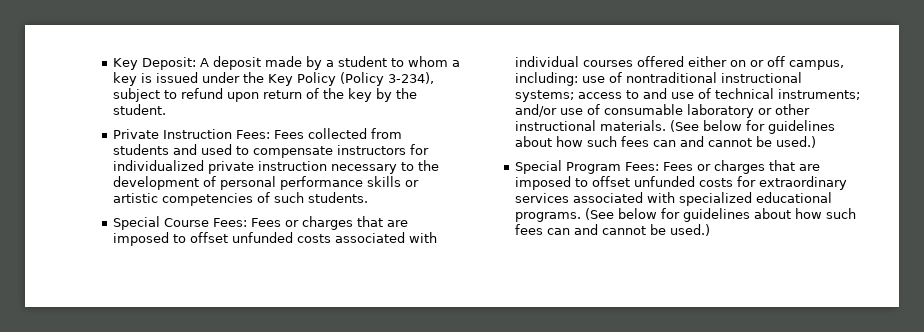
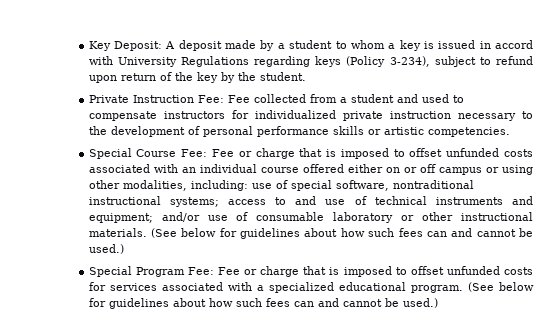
[201,72,336,86] under the Key Policy -> [479,40,534,49] [88,56,342,67] in accord with University Regulations regarding keys
[235,128,402,139] [112,144,169,155] Fees: Fees collected from students -> [197,94,394,103] Fee: Fee collected from a student
[161,192,368,206] [112,216,408,230] competencies of such students. // Special Course Fees: Fees or charges that are -> [427,127,510,137] [88,148,337,159] competencies. // Special Course Fee: Fee or charge that is
[514,56,633,67] individual courses -> [181,164,299,173] an individual course
[788,60,844,70] campus, -> [438,165,534,175] [88,180,187,191] campus or using other modalities,
(622, 77) none -> [290,180,389,191] special software,
[777,89,860,100] instruments; -> [435,196,533,205] [88,213,153,223] instruments and equipment;
[624,160,820,174] Fees: Fees or charges that are -> [187,266,340,277] Fee: Fee or charge that is
[758,176,847,190] extraordinary -> (106, 286) none
(675, 197) none -> [256,285,264,291] a
[514,212,581,222] programs. -> [410,285,463,293] program.

